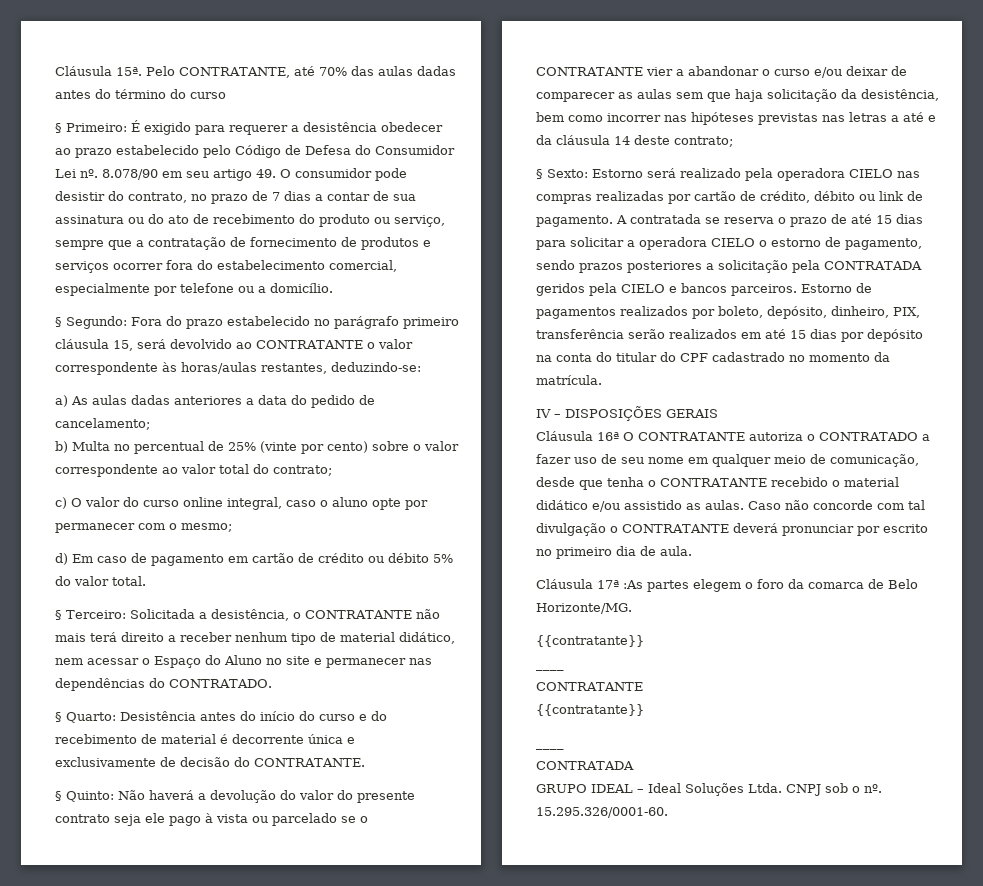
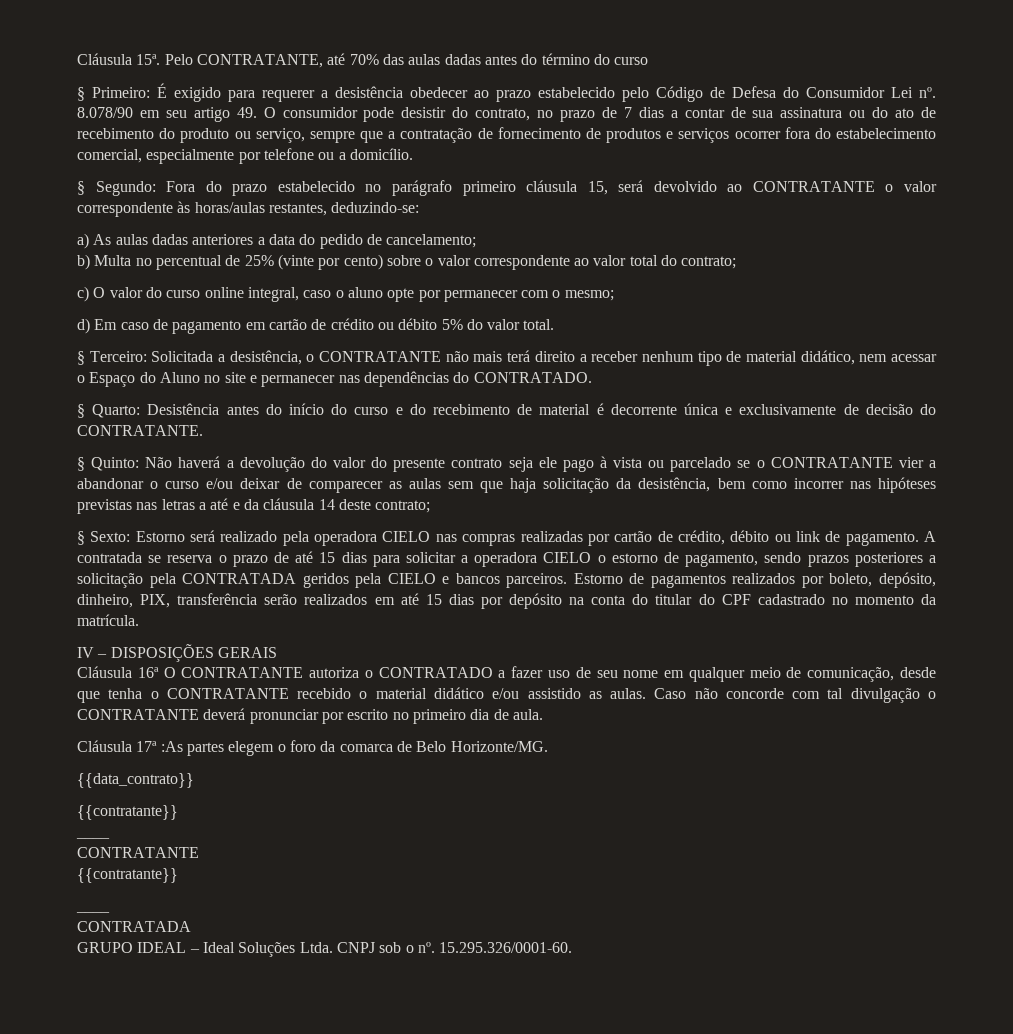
(632, 608) none -> [77,773,194,788] // {{data_contrato}}

